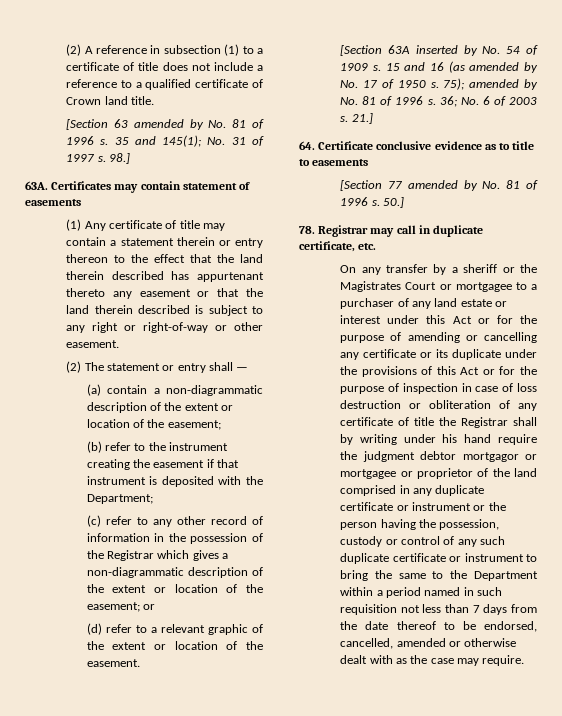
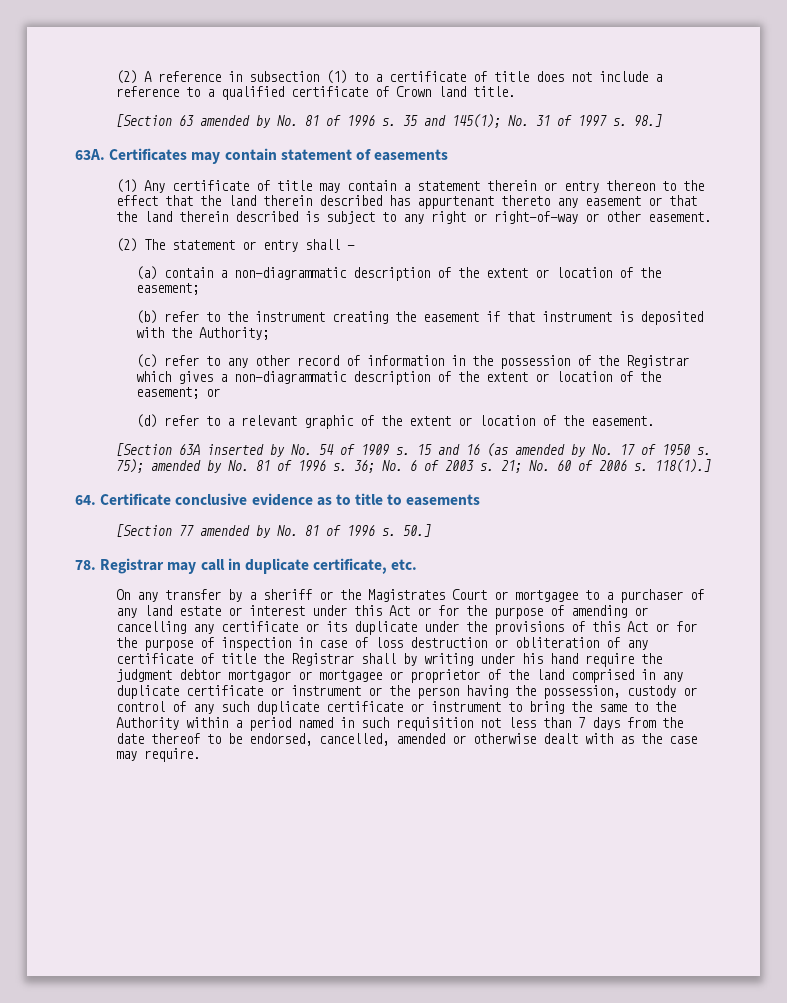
[86,494,153,504] Department; -> [199,327,270,340] Authority;
[351,113,373,124] 21.] -> [500,459,711,473] 21; No. 60 of 2006 s. 118(1).]
[474,571,538,581] Department -> [115,717,179,730] Authority

